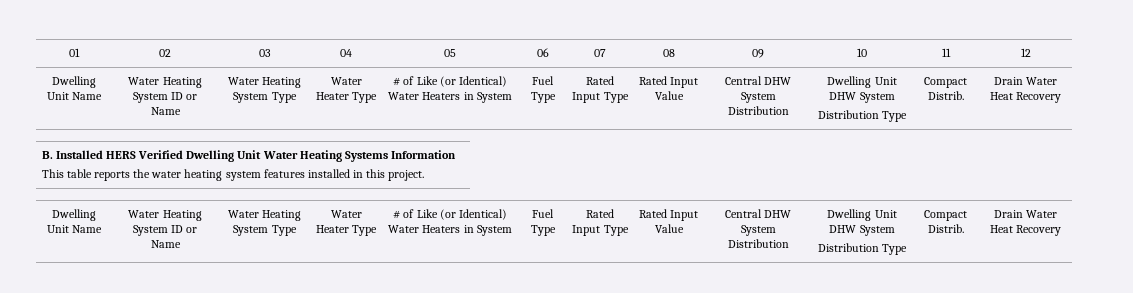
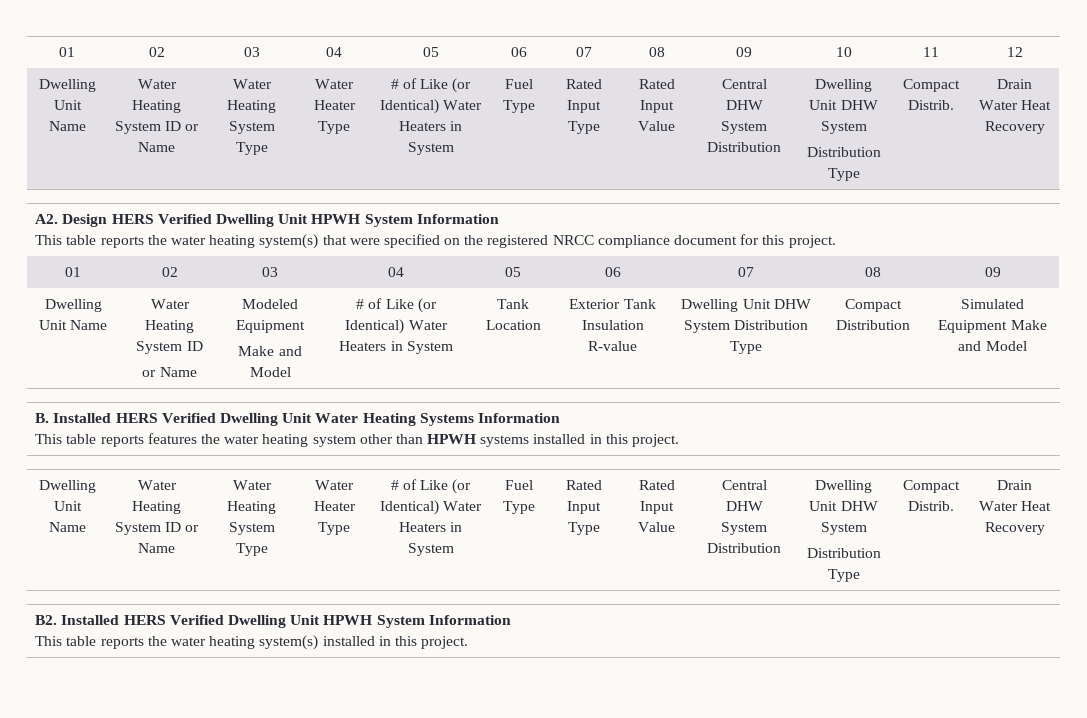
(1062, 97) none -> [35,214,499,227] [35,234,836,249] [65,267,81,277] [161,267,178,277] [262,267,278,277] [388,267,404,277] [505,267,521,277] [604,267,621,277] [738,267,754,277] [865,267,881,277] [984,267,1001,277] [44,299,102,312] [38,320,108,330] [150,299,190,309] [145,320,194,333] [136,341,203,354] [142,367,197,377] [241,299,298,309] [235,320,305,333] [238,346,302,356] [249,367,291,377] [356,298,437,313] [345,319,448,334] [339,341,453,354] [497,299,529,309] [485,320,541,330] [569,299,656,309] [581,320,644,330] [588,341,637,351] [681,299,811,312] [683,320,809,333] [730,341,762,354] [845,299,902,312] [836,320,910,330] [961,299,1024,309] [938,320,1047,333] [958,341,1027,351] // A2. Design HERS Verified Dwelling Unit HPWH System Information // This table reports the water heating system(s) that were specified on the registered NRCC compliance document for this project. // 01 | 02 | 03 | 04 | 05 | 06 | 07 | 08 | 09 // Dwelling Unit Name | Water Heating System ID // or Name | Modeled Equipment // Make and Model | # of Like (or Identical) Water Heaters in System | Tank Location | Exterior Tank Insulation R-value | Dwelling Unit DHW System Distribution Type | Compact Distribution | Simulated Equipment Make and Model
(131, 176) none -> [147,433,197,444] features
[263,169,305,178] features -> [359,434,530,447] other than HPWH systems
(1062, 230) none -> [35,615,511,628] [35,635,469,650] // B2. Installed HERS Verified Dwelling Unit HPWH System Information // This table reports the water heating system(s) installed in this project.

